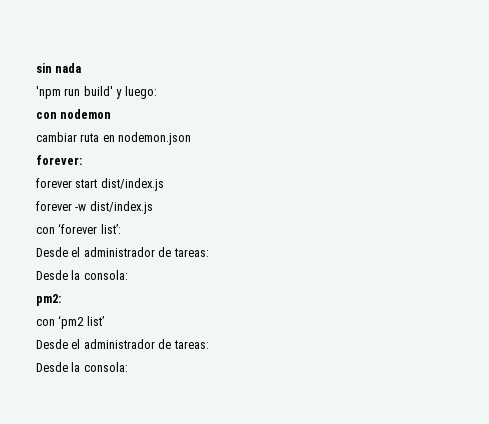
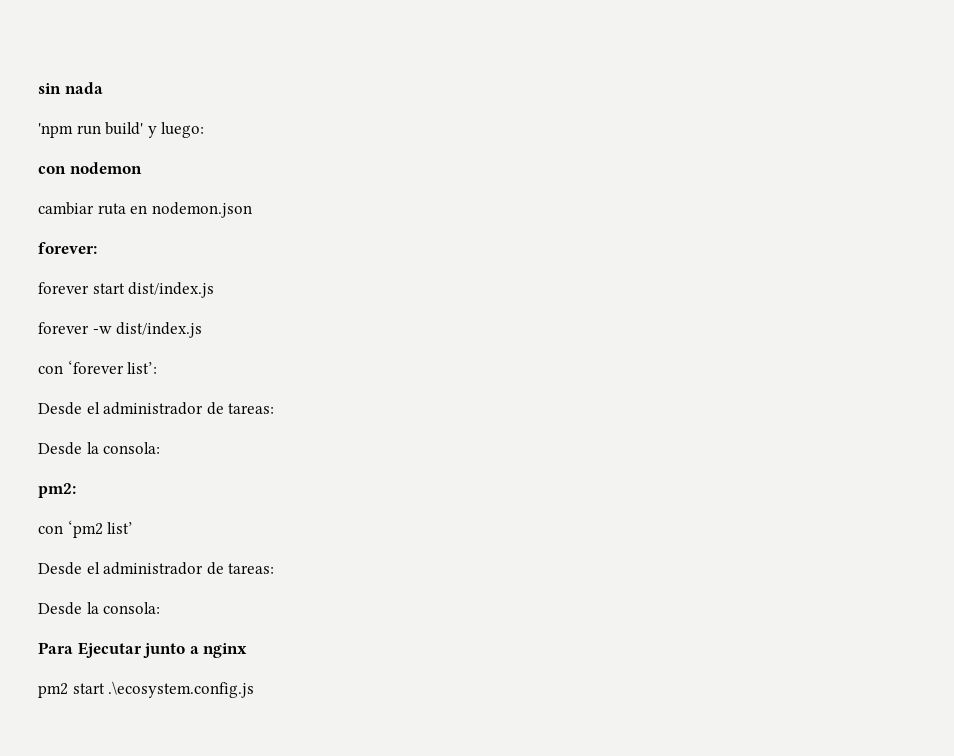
(128, 367) none -> [38,642,248,658] [38,681,255,698] // Para Ejecutar junto a nginx // pm2 start .\ecosystem.config.js

